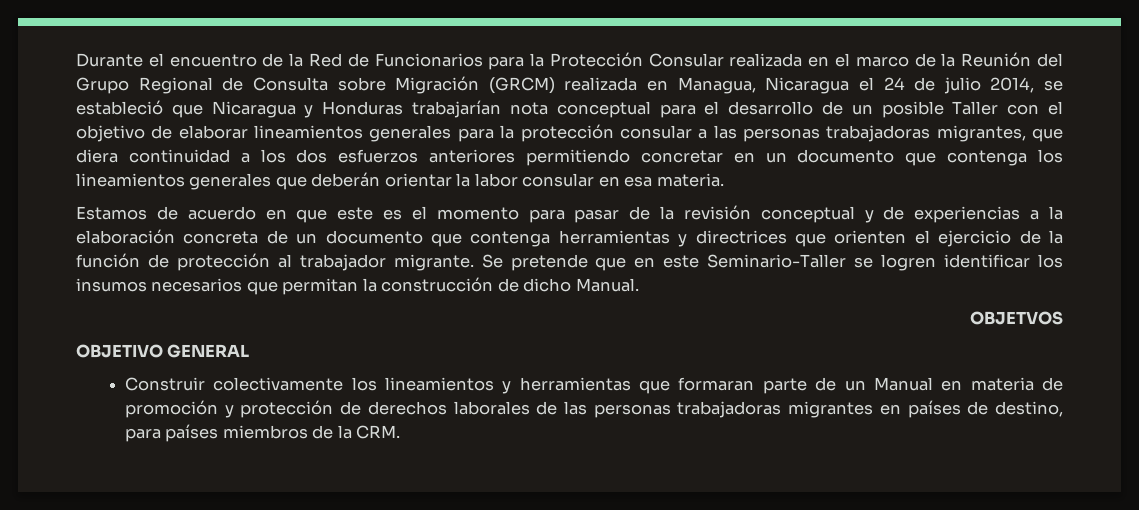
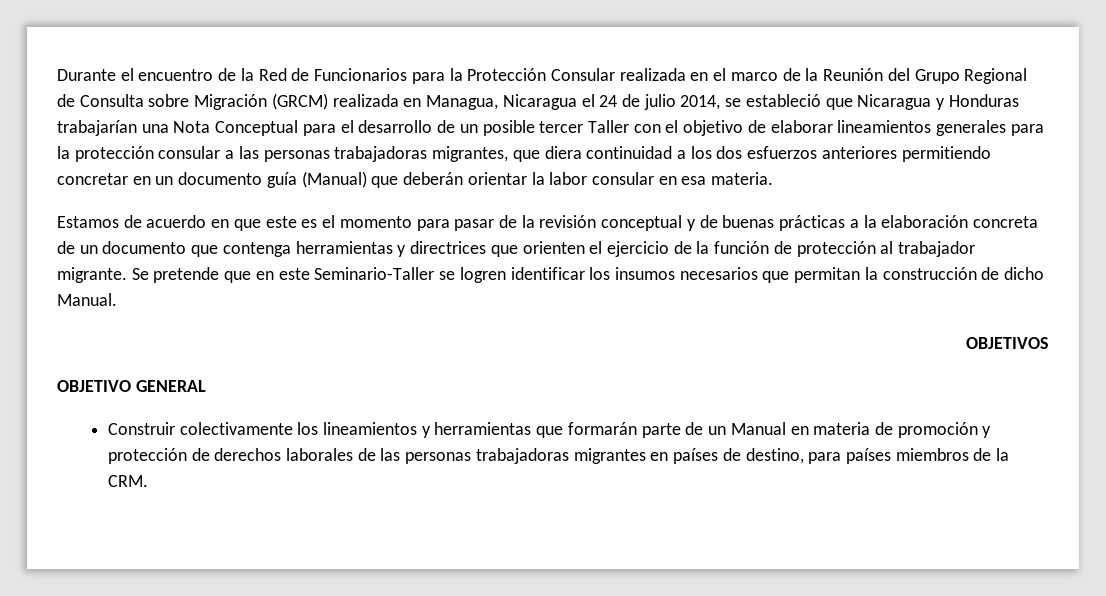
[509,101,651,118] nota conceptual -> [141,120,299,136] una Nota Conceptual
(944, 109) none -> [539,121,584,133] tercer
[905,149,1064,166] [76,173,272,190] que contenga los lineamientos generales -> [266,171,367,188] guía (Manual)
[914,206,1021,223] experiencias -> [722,215,846,231] buenas prácticas
[970,311,1063,325] OBJETVOS -> [966,337,1049,349] OBJETIVOS
[678,377,755,391] formaran -> [567,422,637,435] formarán

